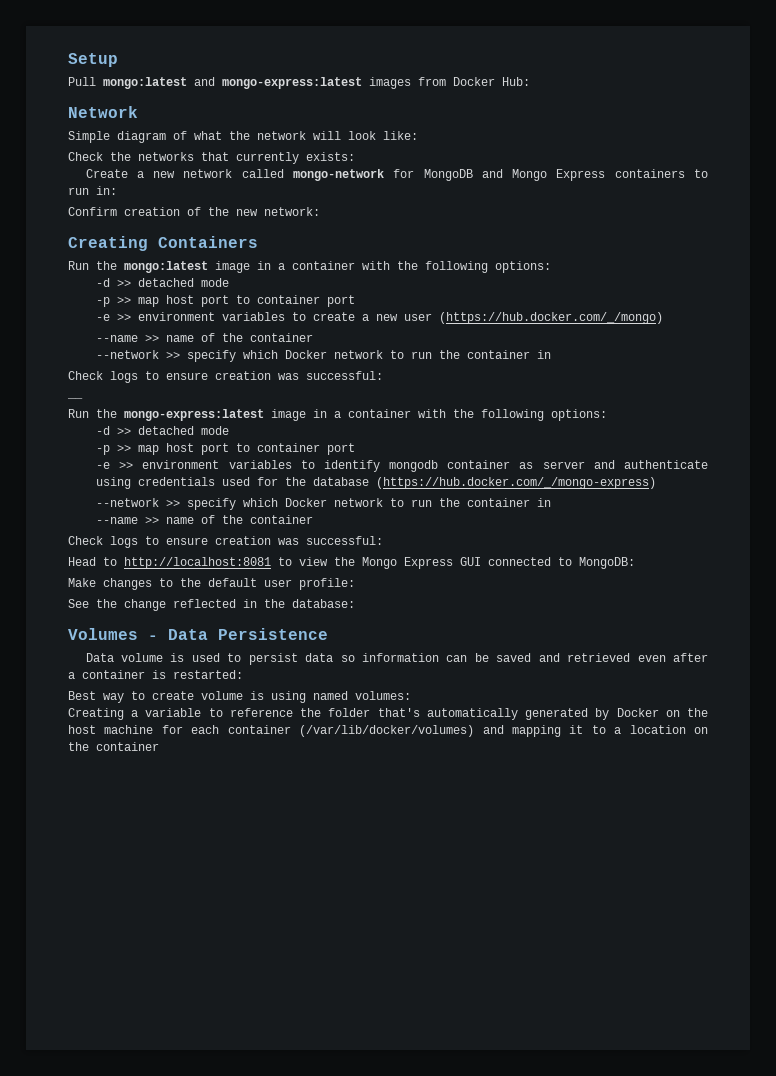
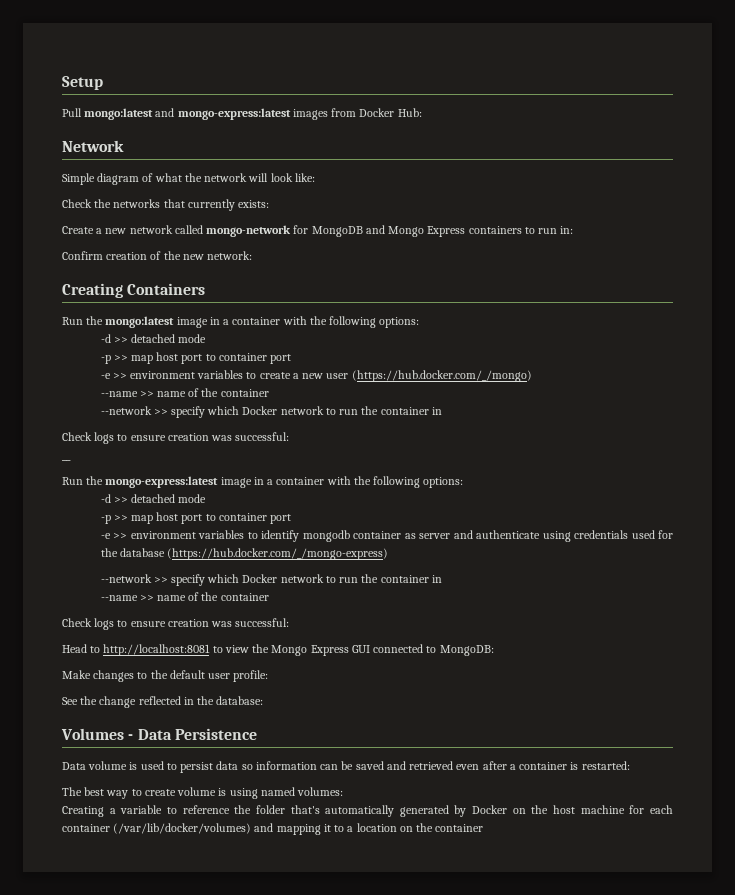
[68,691,96,700] Best -> [62,787,105,796] The best

